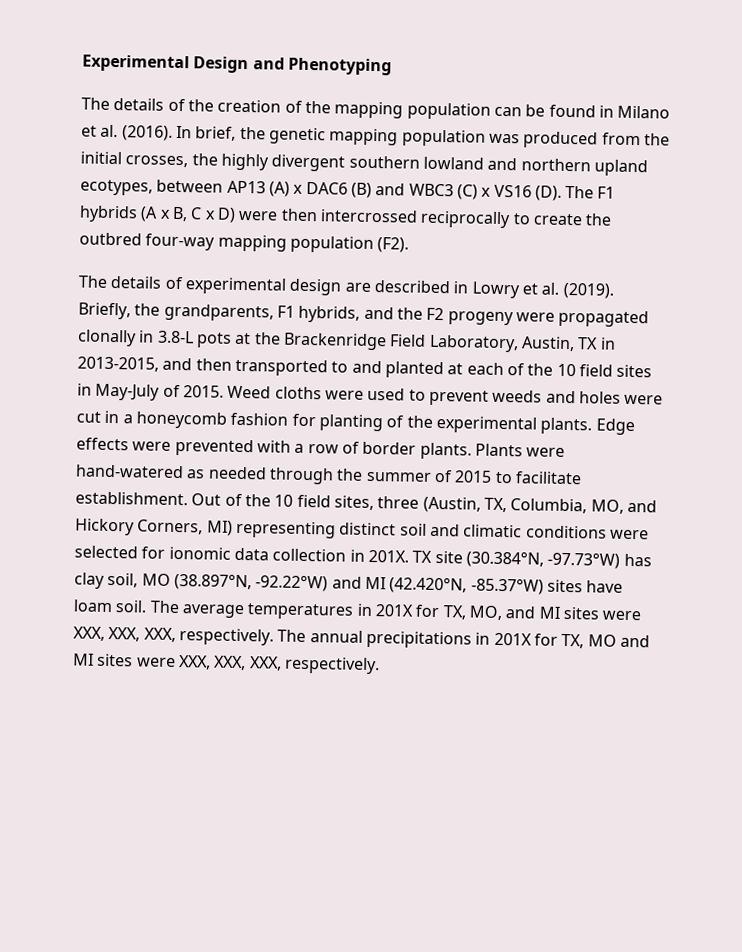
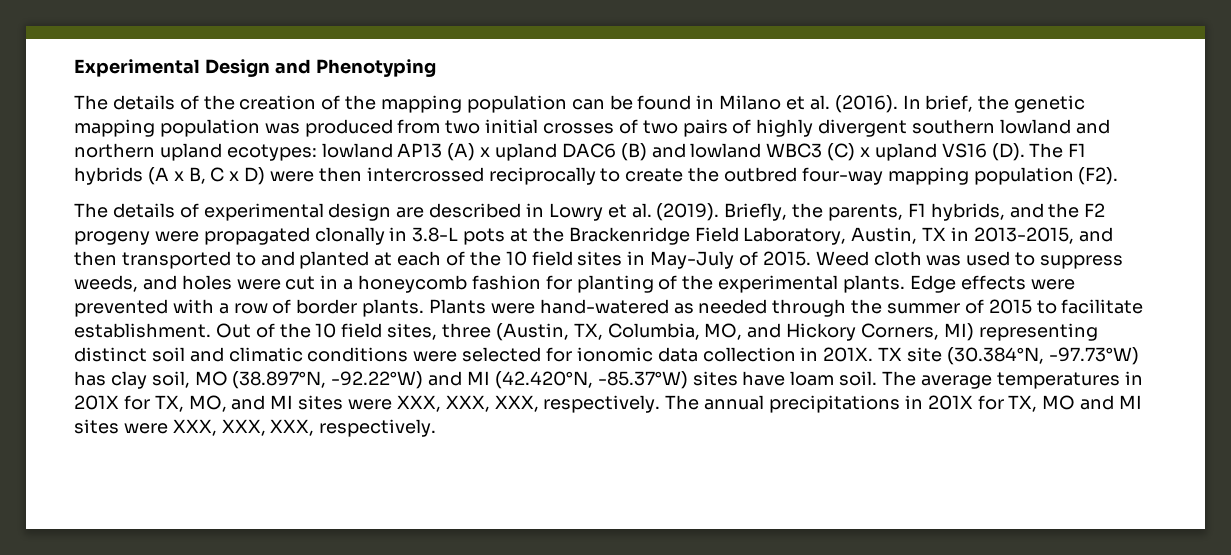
[643,133,670,146] [80,151,218,168] the initial crosses, the -> [445,119,752,137] two initial crosses of two pairs of
[80,179,224,196] ecotypes, between -> [226,143,393,161] ecotypes: lowland
(304, 189) none -> [495,143,558,161] upland
(406, 189) none -> [690,143,762,158] lowland
(492, 192) none -> [874,143,937,161] upland
[163,303,274,322] grandparents, -> [828,204,904,221] parents,
[274,386,543,406] cloths were used to prevent weeds -> [873,251,1124,269] [74,275,138,292] cloth was used to suppress weeds,

